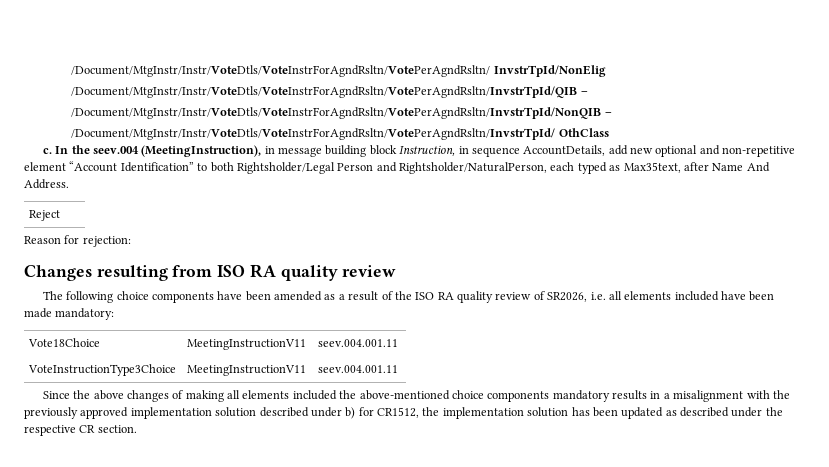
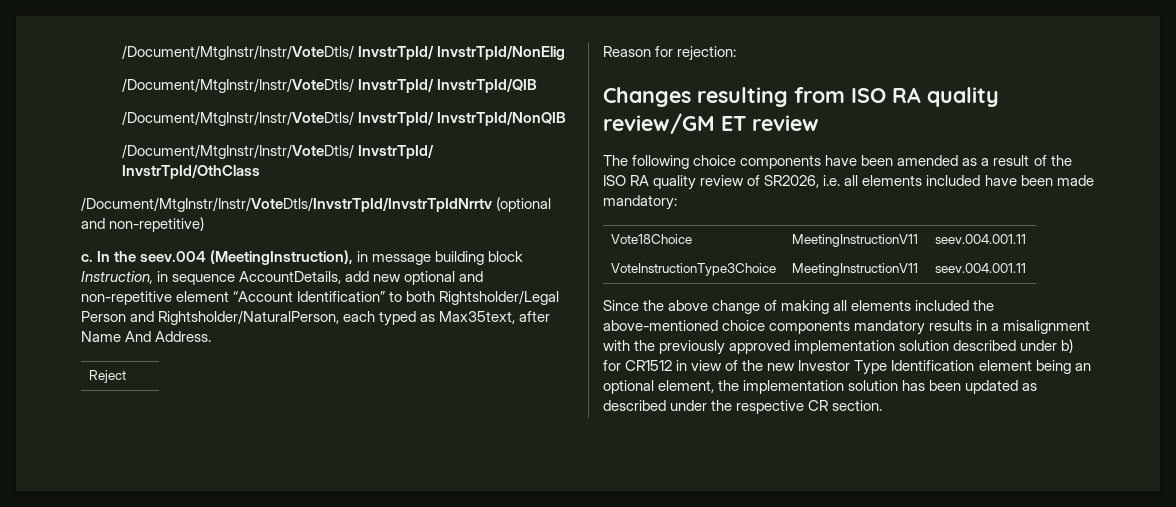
[71,65,491,77] /Document/MtgInstr/Instr/VoteDtls/VoteInstrForAgndRsltn/VotePerAgndRsltn/ -> [122,45,435,60] /Document/MtgInstr/Instr/VoteDtls/ InvstrTpId/
[71,86,588,98] [71,107,612,119] [71,128,609,140] /Document/MtgInstr/Instr/VoteDtls/VoteInstrForAgndRsltn/VotePerAgndRsltn/InvstrTpId/QIB – // /Document/MtgInstr/Instr/VoteDtls/VoteInstrForAgndRsltn/VotePerAgndRsltn/InvstrTpId/NonQIB – // /Document/MtgInstr/Instr/VoteDtls/VoteInstrForAgndRsltn/VotePerAgndRsltn/InvstrTpId/ OthClass -> [122,78,538,93] [122,111,567,126] [122,144,435,159] [122,164,261,179] [81,197,552,212] [81,217,205,232] /Document/MtgInstr/Instr/VoteDtls/ InvstrTpId/ InvstrTpId/QIB // /Document/MtgInstr/Instr/VoteDtls/ InvstrTpId/ InvstrTpId/NonQIB // /Document/MtgInstr/Instr/VoteDtls/ InvstrTpId/ InvstrTpId/OthClass // /Document/MtgInstr/Instr/VoteDtls/InvstrTpId/InvstrTpIdNrrtv (optional and non-repetitive)
(338, 273) none -> [603,113,746,134] review/GM ET
[126,390,169,402] changes -> [712,300,761,314] change
[377,407,419,418] CR1512, -> [625,360,1091,375] [603,380,715,394] CR1512 in view of the new Investor Type Identification element being an optional element,

